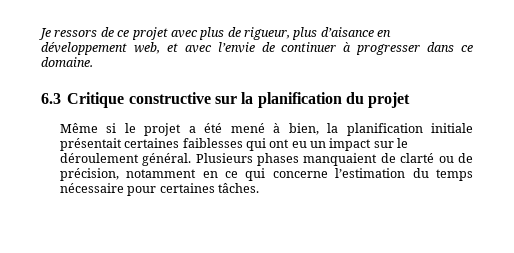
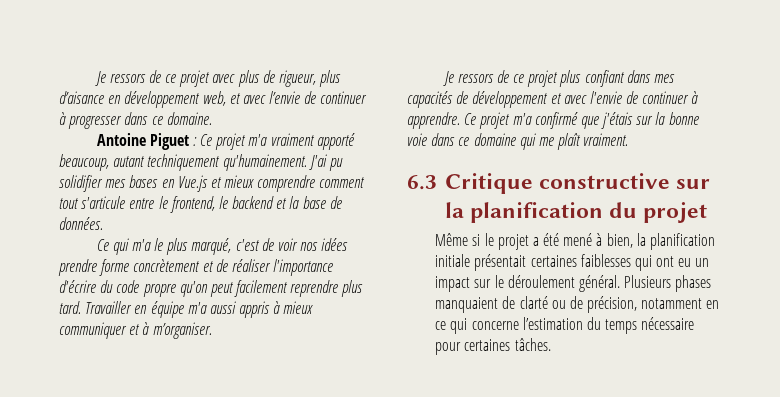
(93, 62) none -> [96,133,355,150] [59,154,343,171] [59,175,366,192] [59,196,342,213] [59,217,103,230] [96,238,349,255] [58,259,334,276] [59,280,364,297] [59,301,314,318] [59,322,212,339] [442,70,675,87] [407,91,699,108] [407,112,699,129] [407,133,629,150] // Antoine Piguet : Ce projet m'a vraiment apporté beaucoup, autant techniquement qu'humainement. J'ai pu solidifier mes bases en Vue.js et mieux comprendre comment tout s'articule entre le frontend, le backend et la base de données. // Ce qui m'a le plus marqué, c'est de voir nos idées prendre forme concrètement et de réaliser l'importance d'écrire du code propre qu'on peut facilement reprendre plus tard. Travailler en équipe m'a aussi appris à mieux communiquer et à m’organiser. // Je ressors de ce projet plus confiant dans mes capacités de développement et avec l'envie de continuer à apprendre. Ce projet m'a confirmé que j'étais sur la bonne voie dans ce domaine qui me plaît vraiment.

